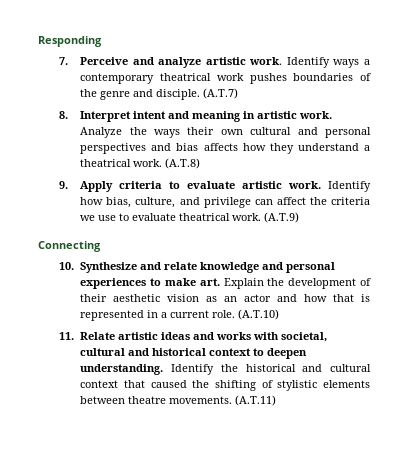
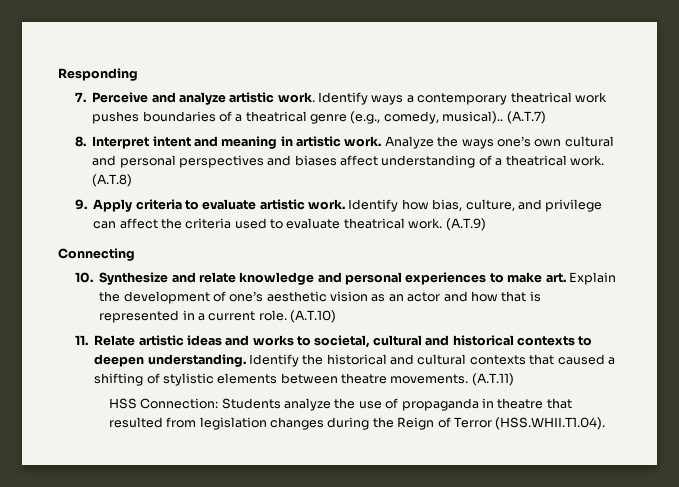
[80,89,201,100] the genre and disciple. -> [235,111,504,124] a theatrical genre (e.g., comedy, musical)..
[187,127,215,135] their -> [496,136,531,147] one’s
[176,143,359,154] bias affects how they understand -> [294,155,492,168] biases affect understanding of
[80,215,117,221] we use -> [234,218,267,229] used
[80,294,108,302] their -> [229,291,264,302] one’s
[253,332,280,340] with -> [297,336,312,346] to
[209,348,252,356] context -> [516,336,575,346] contexts
[80,380,119,388] context -> [469,355,526,365] contexts
[192,380,210,388] the -> [607,357,615,365] a
(277, 400) none -> [108,398,572,411] [108,417,606,430] // HSS Connection: Students analyze the use of propaganda in theatre that resulted from legislation changes during the Reign of Terror (HSS.WHII.T1.04).

